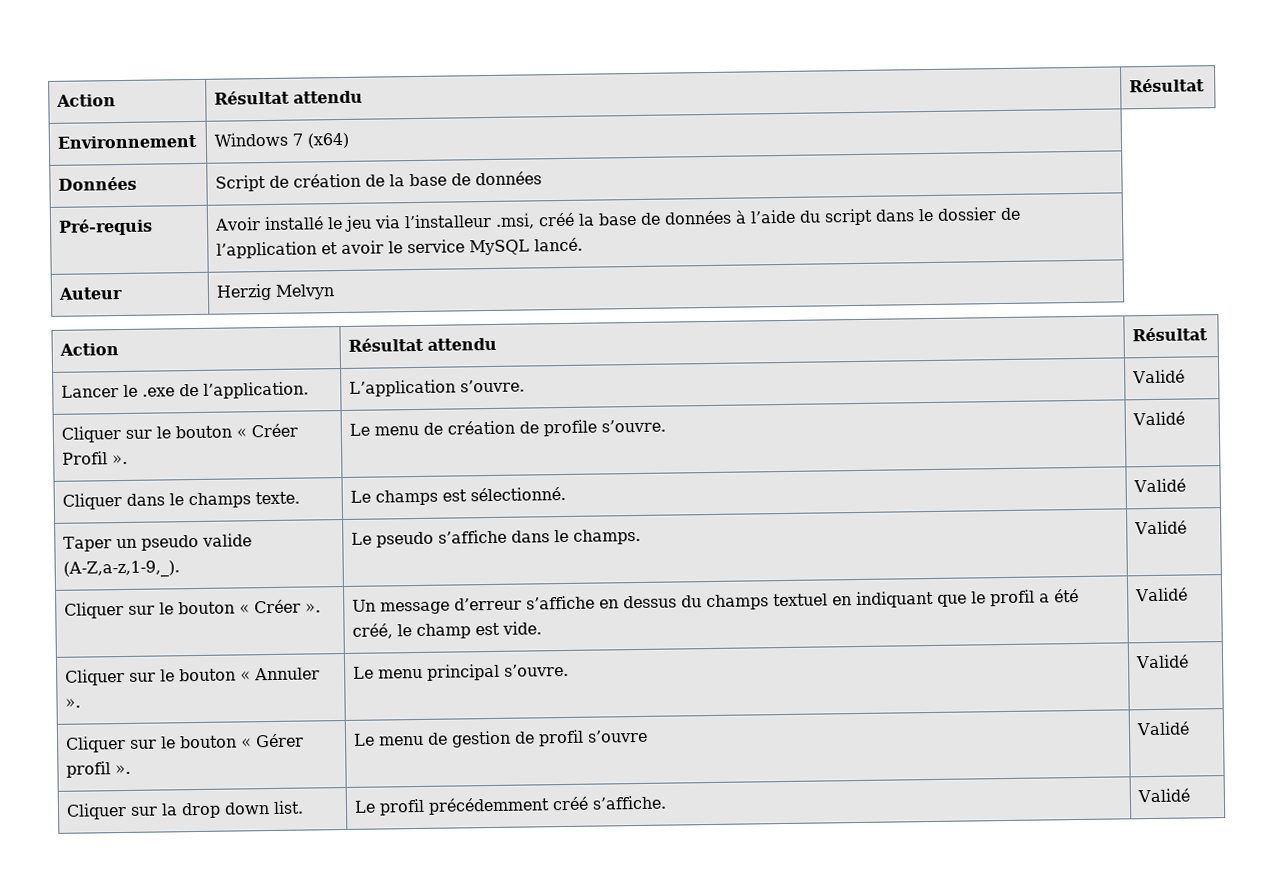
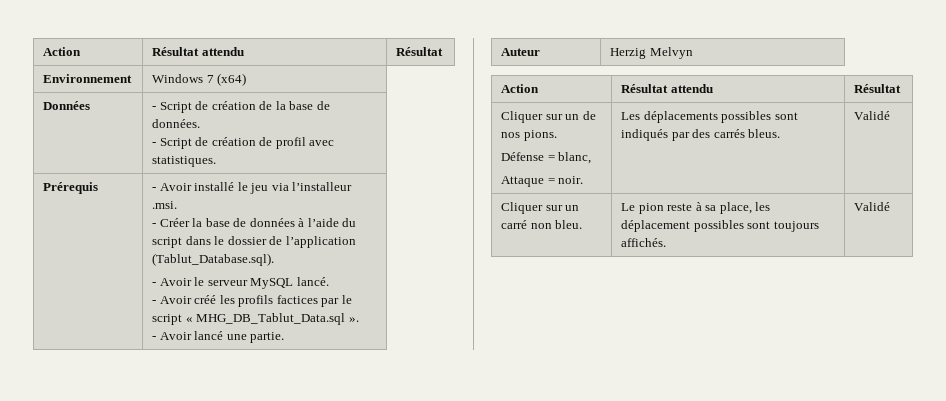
(138, 183) none -> [152,106,157,110] -
[475,171,543,186] [58,218,154,236] données // Pré-requis | -> [152,119,201,128] [152,137,335,149] [152,156,217,167] [43,182,99,194] [152,187,157,191] données. // - Script de création de profil avec statistiques. // Prérequis | -
[495,212,576,229] .msi, créé -> [152,201,178,209] [152,218,190,227] .msi. // - Créer
[321,237,584,256] et avoir le service MySQL lancé. -> [152,253,275,266] [152,277,329,289] [152,295,352,307] [152,313,359,325] [152,331,285,343] (Tablut_Database.sql). // - Avoir le serveur MySQL lancé. // - Avoir créé les profils factices par le script « MHG_DB_Tablut_Data.sql ». // - Avoir lancé une partie.
[61,381,310,399] [349,379,526,397] [1132,369,1186,384] [61,423,299,443] [62,451,129,465] [349,419,667,437] [1132,411,1186,426] [62,491,301,510] [350,486,567,506] [1133,478,1187,493] [63,533,253,552] [63,560,181,578] [351,528,642,548] [1134,520,1188,535] [64,599,322,619] [352,588,1080,615] [352,621,543,640] [1135,587,1189,602] [65,667,321,686] [65,698,82,708] [353,663,570,681] [1135,654,1190,669] [65,733,305,753] [66,761,132,778] [353,729,649,748] [1136,721,1191,736] [66,800,305,820] [354,795,668,816] Lancer le .exe de l’application. | L’application s’ouvre. | Validé // Cliquer sur le bouton « Créer Profil ». | Le menu de création de profile s’ouvre. | Validé // Cliquer dans le champs texte. | Le champs est sélectionné. | Validé // Taper un pseudo valide (A-Z,a-z,1-9,_). | Le pseudo s’affiche dans le champs. | Validé // Cliquer sur le bouton « Créer ». | Un message d’erreur s’affiche en dessus du champs textuel en indiquant que le profil a été créé, le champ est vide. | Validé // Cliquer sur le bouton « Annuler ». | Le menu principal s’ouvre. | Validé // Cliquer sur le bouton « Gérer profil ». | Le menu de gestion de profil s’ouvre | Validé // Cliquer sur la drop down list. | Le profil précédemment créé s’affiche. -> [501,111,596,123] [501,130,557,141] [501,152,592,164] [501,176,584,187] [621,111,798,123] [621,129,781,141] [854,111,891,120] [501,202,580,214] [501,220,583,229] [621,202,771,214] [621,220,819,232] [621,238,667,247] Cliquer sur un de nos pions. // Défense = blanc, // Attaque = noir. | Les déplacements possibles sont indiqués par des carrés bleus. | Validé // Cliquer sur un carré non bleu. | Le pion reste à sa place, les déplacement possibles sont toujours affichés.

